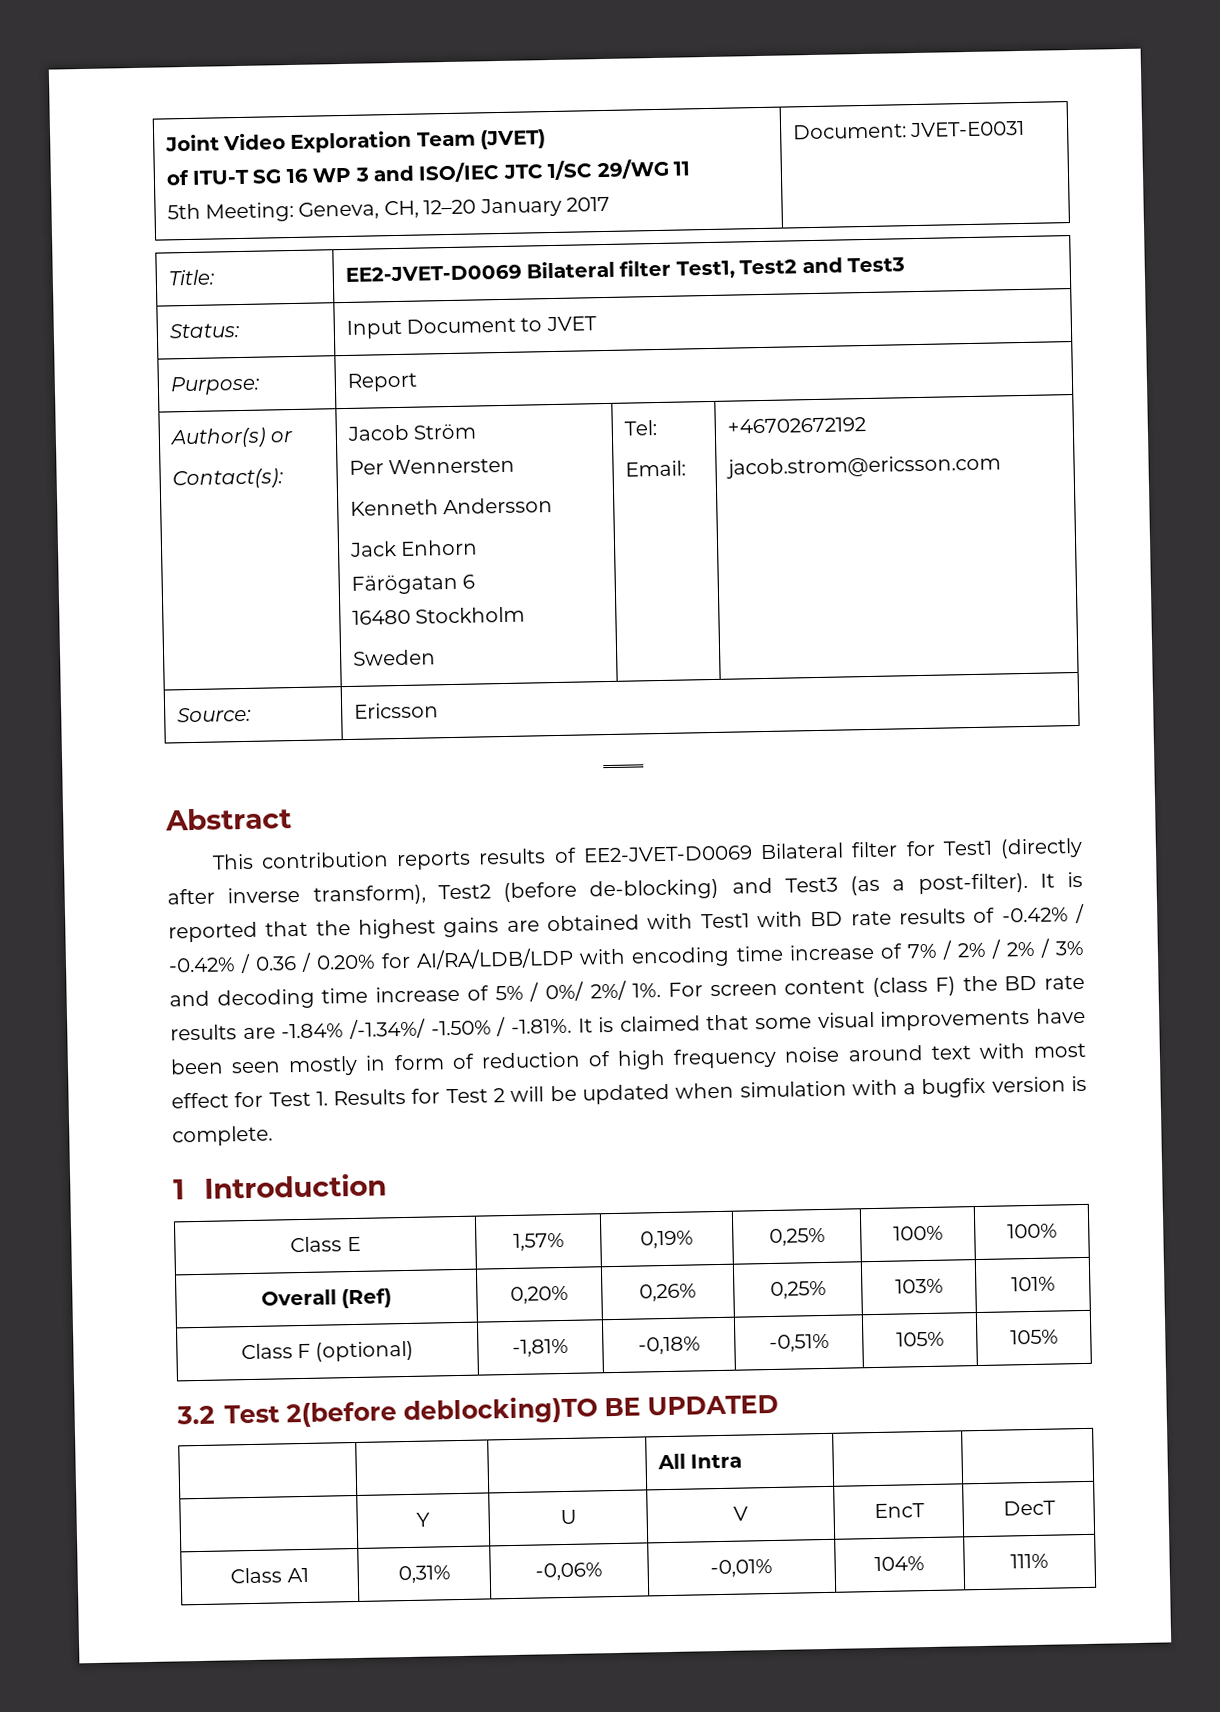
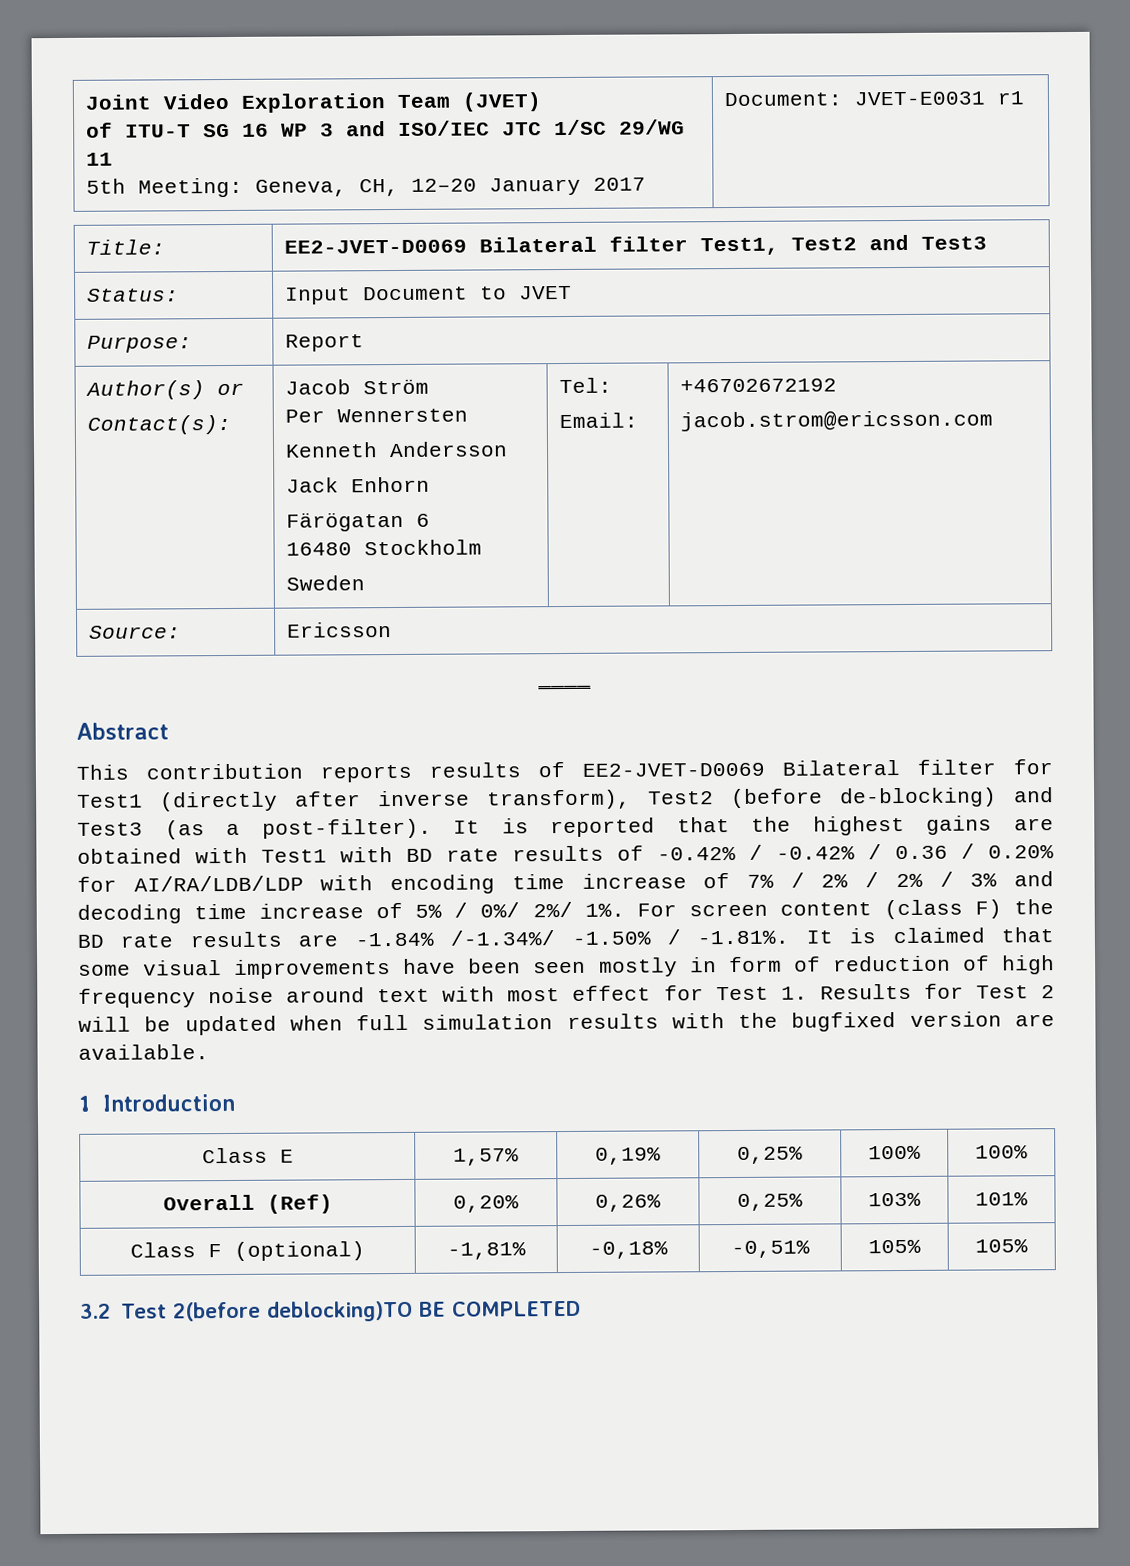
(1026, 129) none -> [997,91,1025,105] r1
[739,1075,1087,1099] [172,1125,273,1147] simulation with a bugfix version is complete. -> [356,1011,1055,1032] [78,1044,209,1060] full simulation results with the bugfixed version are available.
[647,1394,779,1416] [656,1453,743,1470] [416,1512,430,1527] [559,1509,577,1525] [733,1506,748,1521] [873,1503,925,1519] [1002,1500,1056,1516] [230,1567,309,1584] [397,1565,451,1584] [535,1562,603,1581] [710,1559,773,1578] [874,1556,925,1572] [1010,1553,1049,1569] UPDATED // | | | All Intra | | // | Y | U | V | EncT | DecT // Class A1 | 0,31% | -0,06% | -0,01% | 104% | 111% -> [452,1300,582,1317] COMPLETED

